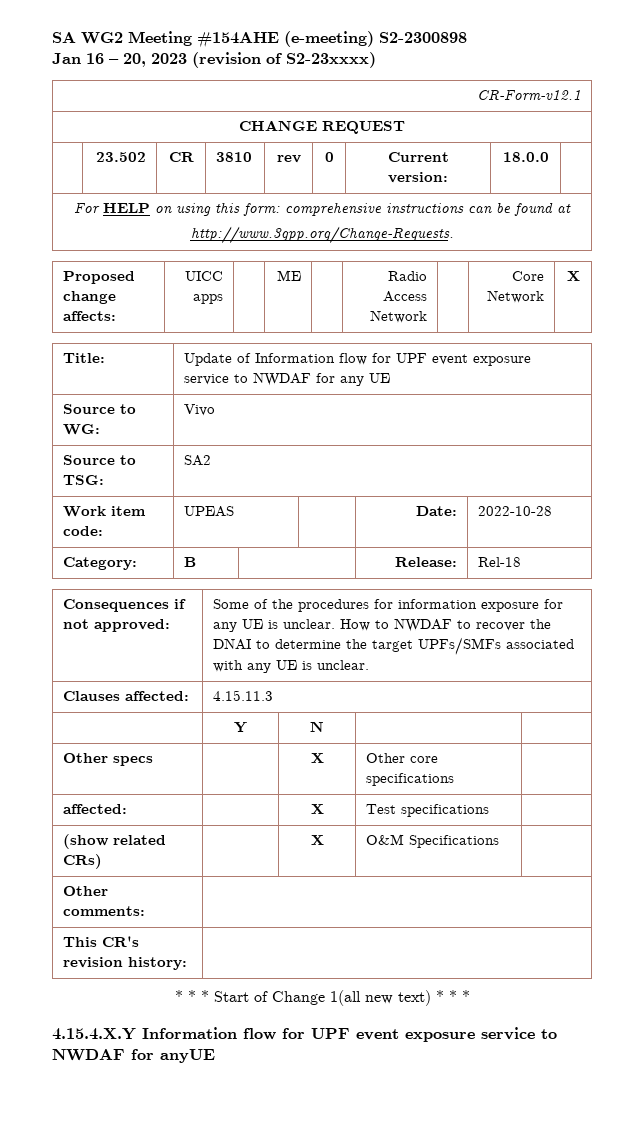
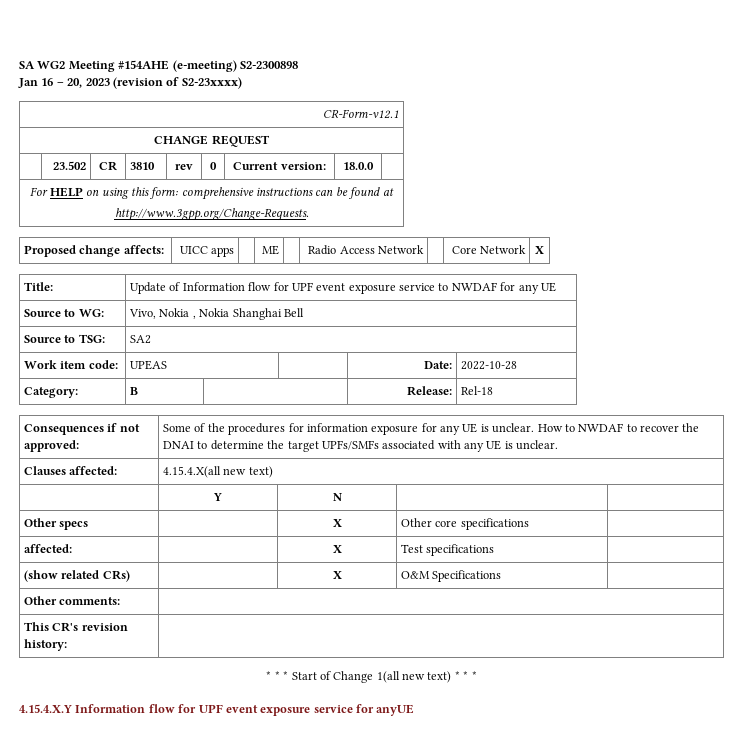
[184,404,216,416] Vivo -> [129,308,304,320] Vivo, Nokia , Nokia Shanghai Bell
[213,690,274,701] 4.15.11.3 -> [163,466,273,478] 4.15.4.X(all new text)
[541,1029,557,1039] [52,1049,125,1061] to NWDAF -> (353, 709) none

